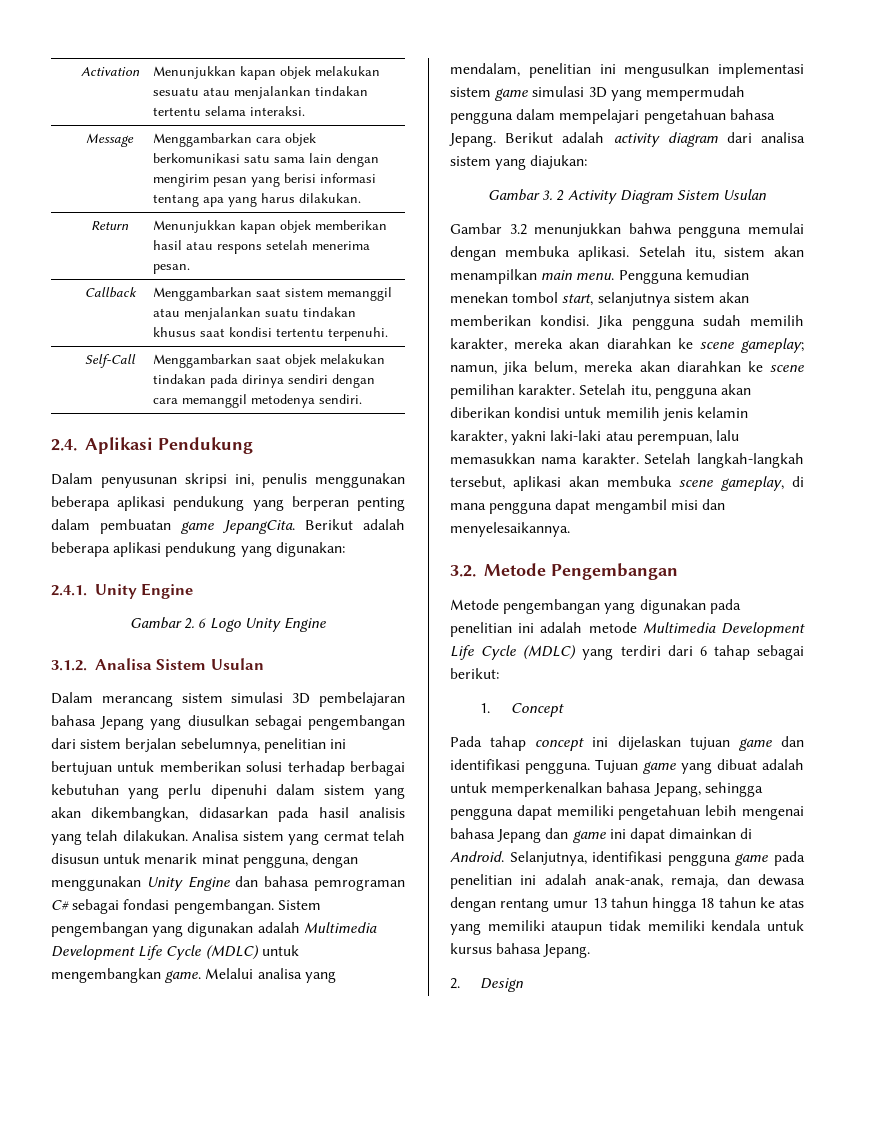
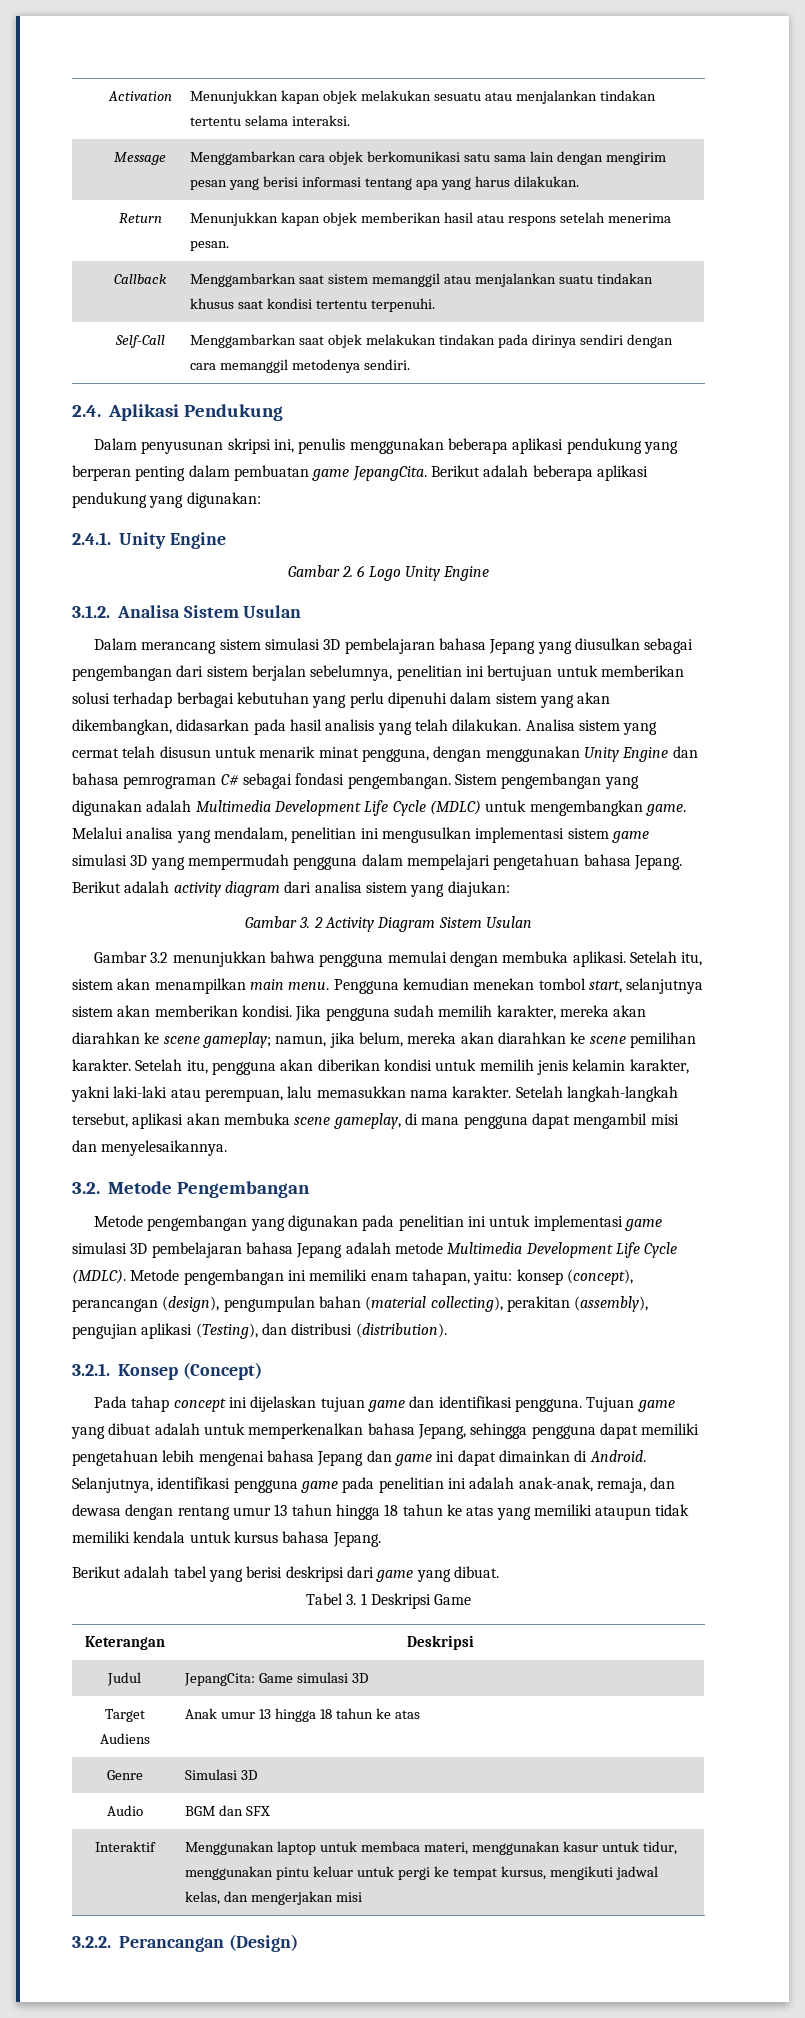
(535, 628) none -> [489,1215,662,1231] [72,1242,343,1258] untuk implementasi game simulasi 3D pembelajaran bahasa Jepang
[523,645,804,660] [450,668,499,679] [480,703,564,717] (MDLC) yang terdiri dari 6 tahap sebagai berikut: // 1. Concept -> [72,1269,633,1285] [72,1296,649,1312] [72,1323,447,1339] [72,1362,262,1380] (MDLC). Metode pengembangan ini memiliki enam tahapan, yaitu: konsep (concept), perancangan (design), pengumpulan bahan (material collecting), perakitan (assembly), pengujian aplikasi (Testing), dan distribusi (distribution). // 3.2.1. Konsep (Concept)
[450,978,524,992] 2. Design -> [72,1566,499,1582] [305,1593,472,1609] [84,1636,165,1650] [407,1635,474,1650] [107,1672,141,1686] [184,1672,369,1686] [104,1709,145,1722] [99,1733,150,1744] [185,1708,420,1722] [106,1770,143,1780] [185,1769,258,1780] [106,1805,143,1816] [185,1805,271,1816] [94,1841,156,1852] [185,1841,677,1855] [185,1866,658,1880] [185,1891,363,1905] [72,1934,298,1952] Berikut adalah tabel yang berisi deskripsi dari game yang dibuat. // Tabel 3. 1 Deskripsi Game // Keterangan | Deskripsi // Judul | JepangCita: Game simulasi 3D // Target Audiens | Anak umur 13 hingga 18 tahun ke atas // Genre | Simulasi 3D // Audio | BGM dan SFX // Interaktif | Menggunakan laptop untuk membaca materi, menggunakan kasur untuk tidur, menggunakan pintu keluar untuk pergi ke tempat kursus, mengikuti jadwal kelas, dan mengerjakan misi // 3.2.2. Perancangan (Design)

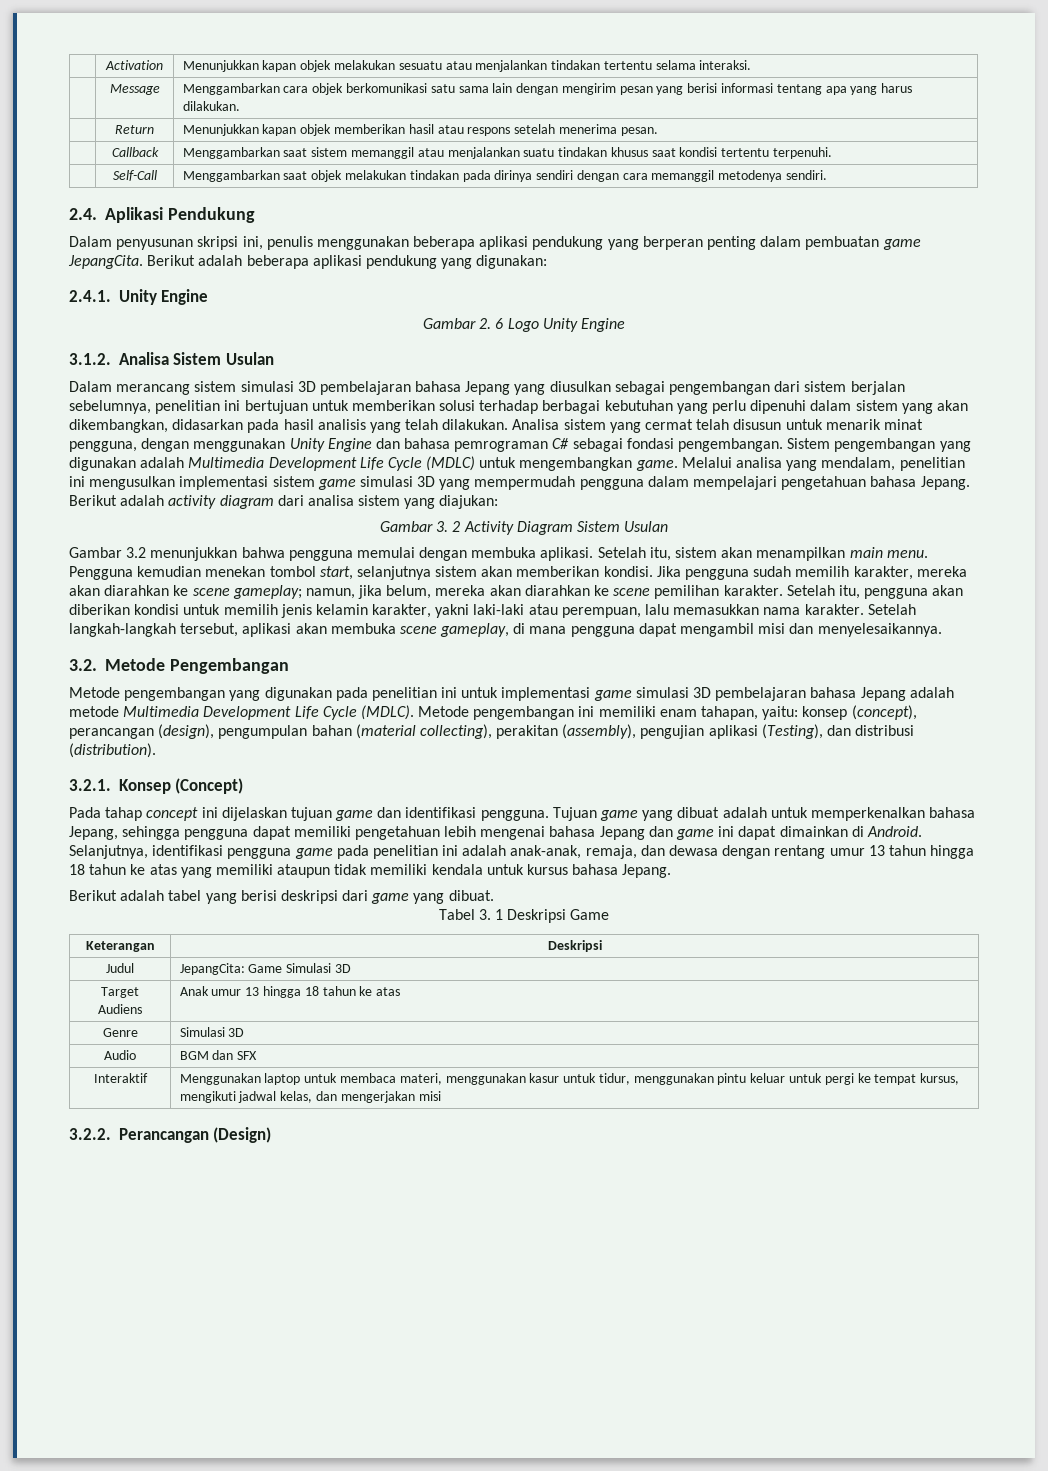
[297,1672,349,1683] simulasi -> [286,963,332,973] Simulasi

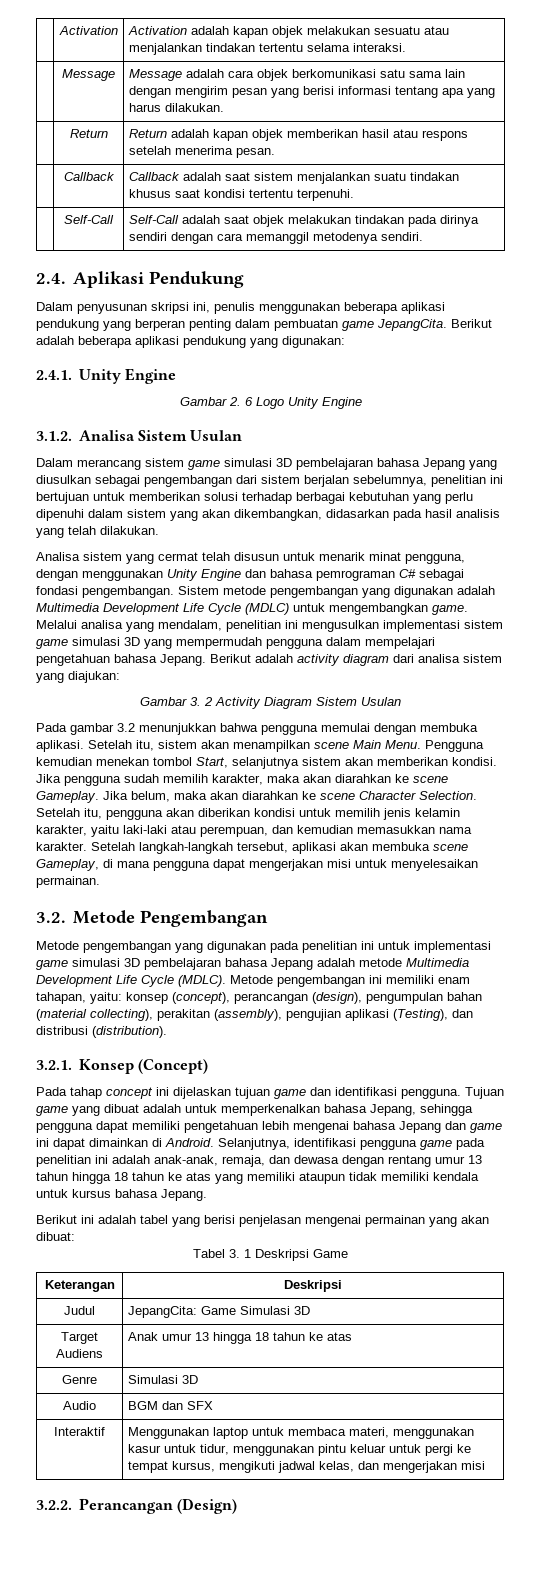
[182,60,259,72] Menunjukkan -> [127,26,229,35] Activation adalah
[182,83,280,95] Menggambarkan -> [128,69,224,81] Message adalah
[182,124,259,136] Menunjukkan -> [128,129,209,138] Return adalah
[182,147,444,159] Menggambarkan saat sistem memanggil atau -> [128,172,293,181] Callback adalah saat sistem
[182,170,280,182] Menggambarkan -> [128,215,220,224] Self-Call adalah
(237, 386) none -> [188,460,220,470] game
(509, 424) none -> (159, 530) //
(831, 443) none -> [223,586,266,595] metode
[69,547,122,558] Gambar -> [36,723,114,735] Pada gambar
[849,547,928,558] main menu. -> [314,740,421,749] scene Main Menu.
[319,566,353,580] start, -> [196,757,228,768] Start,
[916,566,967,577] [69,585,783,599] mereka akan diarahkan ke scene gameplay; namun, jika belum, mereka akan diarahkan ke scene pemilihan karakter. -> [267,774,448,783] [36,791,477,803] maka akan diarahkan ke scene Gameplay. Jika belum, maka akan diarahkan ke scene Character Selection.
[435,604,470,618] yakni -> [91,825,119,837] yaitu
[645,604,670,615] lalu -> [272,825,353,834] dan kemudian
[440,623,510,637] gameplay, -> [36,859,99,871] Gameplay,
[680,623,942,637] mengambil misi dan menyelesaikannya. -> [249,859,478,871] [36,876,100,888] mengerjakan misi untuk menyelesaikan permainan.
(117, 895) none -> [81,1215,94,1224] ini
[280,890,494,904] deskripsi dari game yang dibuat. -> [239,1215,489,1227] [36,1232,75,1241] penjelasan mengenai permainan yang akan dibuat:

